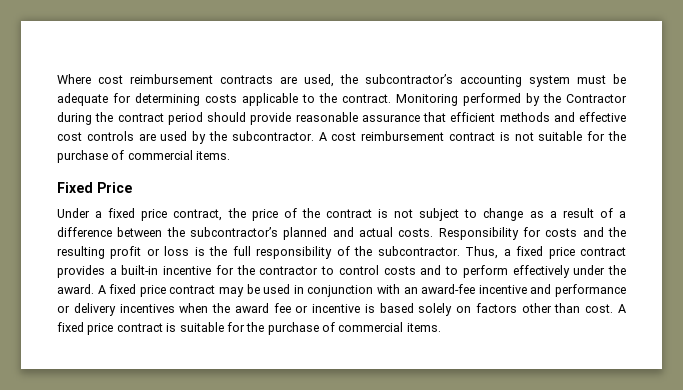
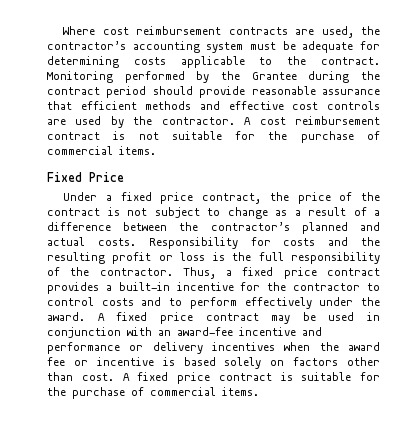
[365,74,453,84] subcontractor’s -> [47,41,126,50] contractor’s
[566,94,627,103] Contractor -> [251,72,297,80] Grantee
[231,131,314,141] subcontractor. -> [161,117,235,125] contractor.
[190,227,278,237] subcontractor’s -> [210,222,290,231] contractor’s
[377,246,460,256] subcontractor. -> [99,268,173,276] contractor.

